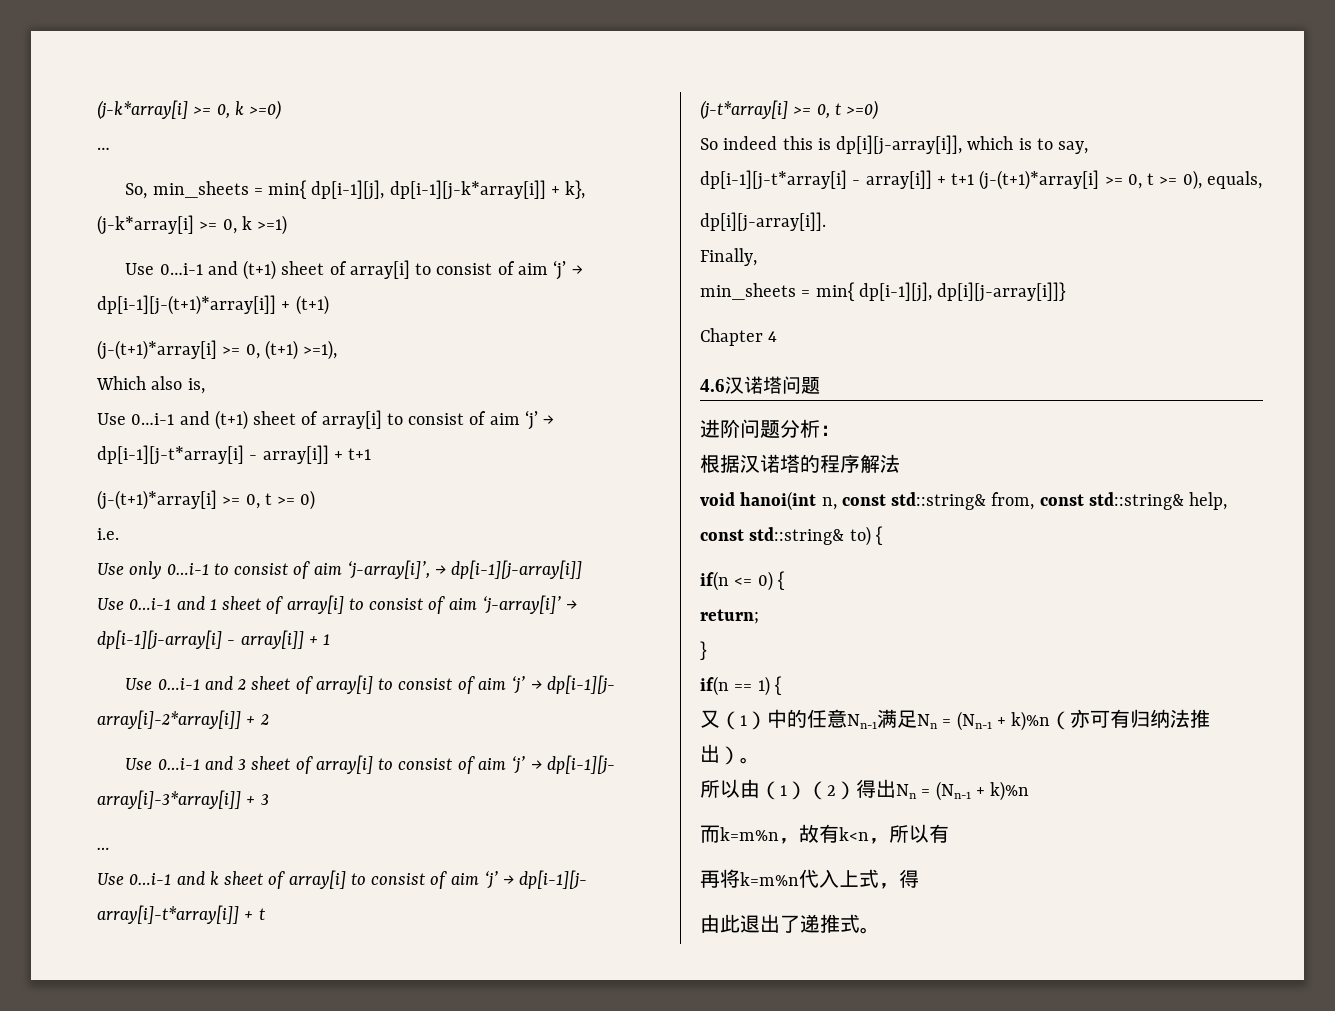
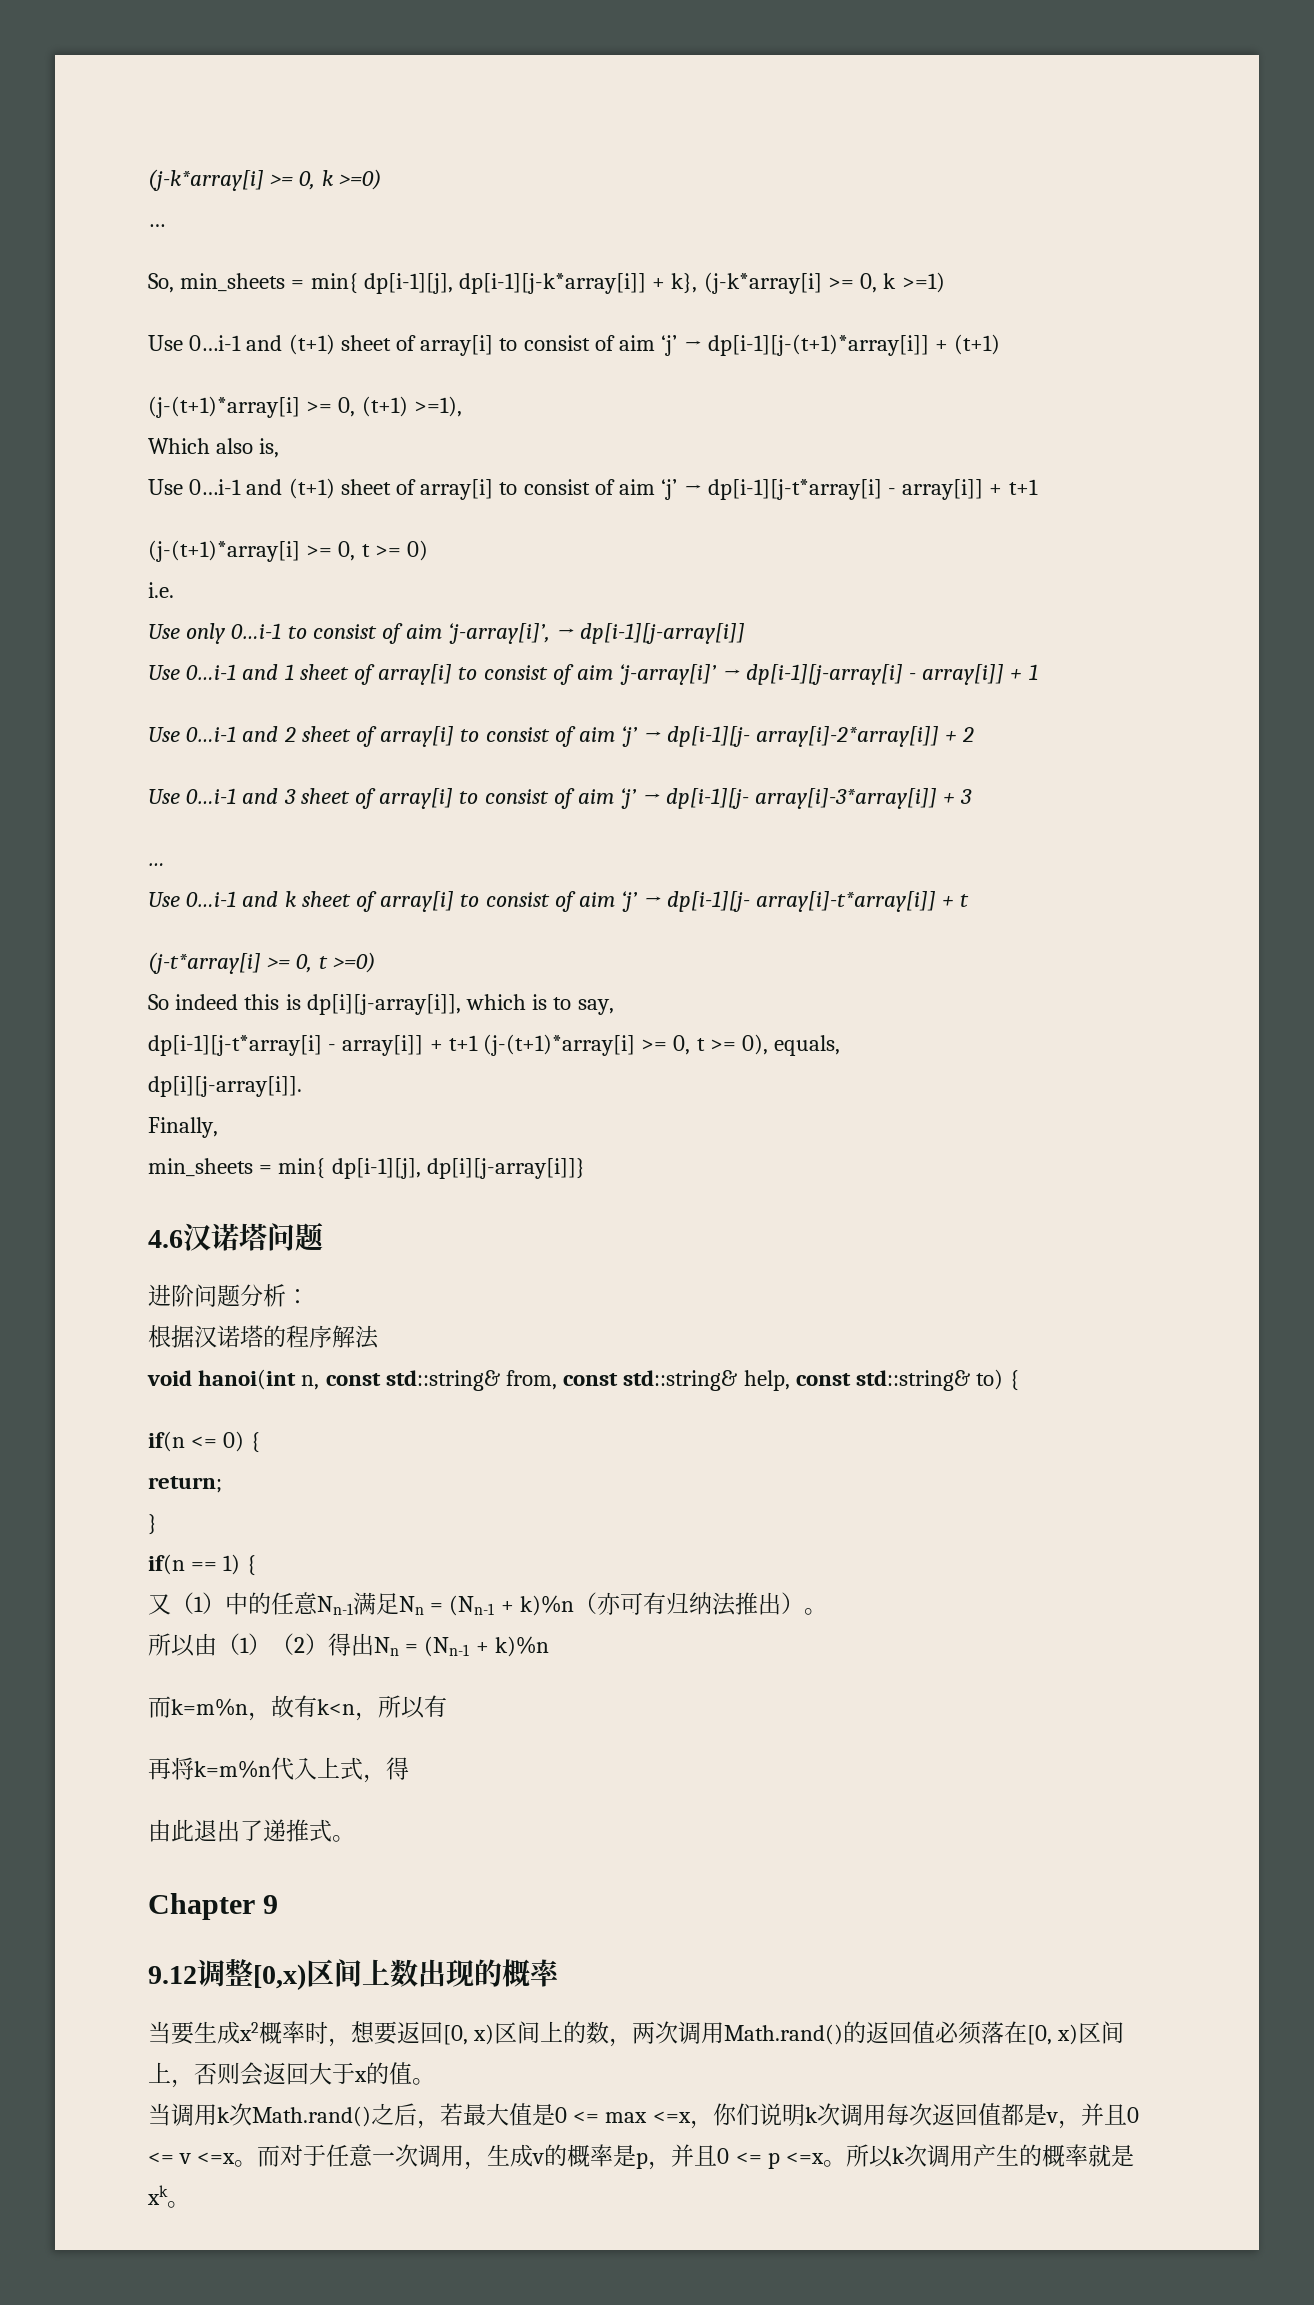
[700,328,778,346] // Chapter 4 -> (585, 1168) none
(880, 930) none -> [148,1893,279,1920] [148,1959,559,1990] [148,2021,1125,2047] [148,2062,435,2088] [148,2103,1139,2129] [148,2144,1135,2170] [147,2185,190,2208] // Chapter 9 // 9.12调整[0,x)区间上数出现的概率 // 当要生成x2概率时，想要返回[0, x)区间上的数，两次调用Math.rand()的返回值必须落在[0, x)区间上，否则会返回大于x的值。 // 当调用k次Math.rand()之后，若最大值是0 <= max <=x，你们说明k次调用每次返回值都是v，并且0 <= v <=x。而对于任意一次调用，生成v的概率是p，并且0 <= p <=x。所以k次调用产生的概率就是xk。

